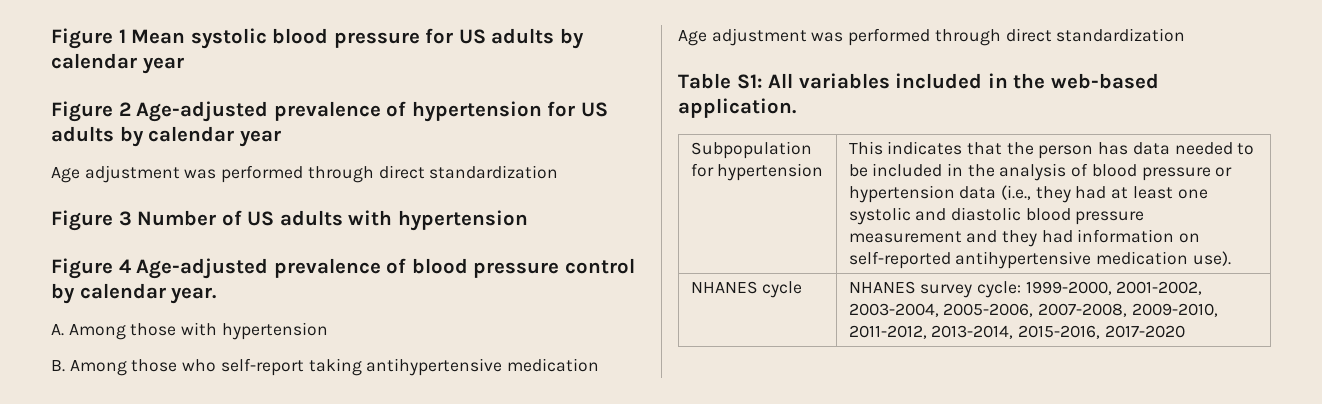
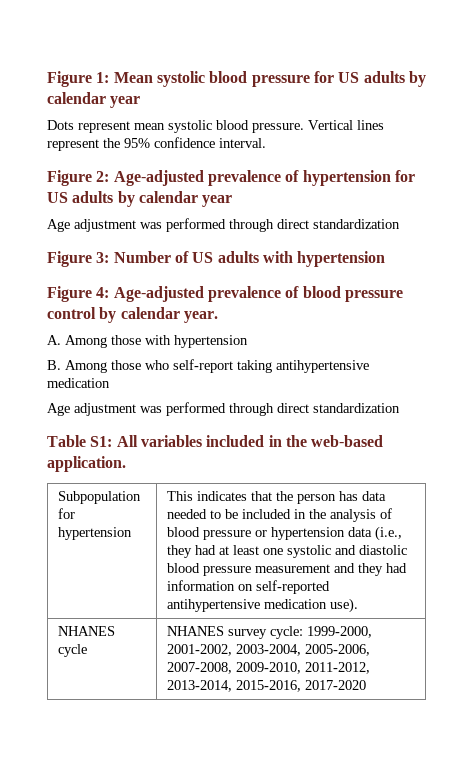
[51,28,126,49] Figure 1 -> [47,71,110,87] Figure 1:
[51,101,131,122] // Figure 2 -> [47,120,384,133] [47,137,266,151] [47,170,110,186] // Dots represent mean systolic blood pressure. Vertical lines represent the 95% confidence interval. // Figure 2:
[118,211,132,226] 3 -> [96,252,110,263] 3:
[118,259,131,273] 4 -> [96,287,110,298] 4:

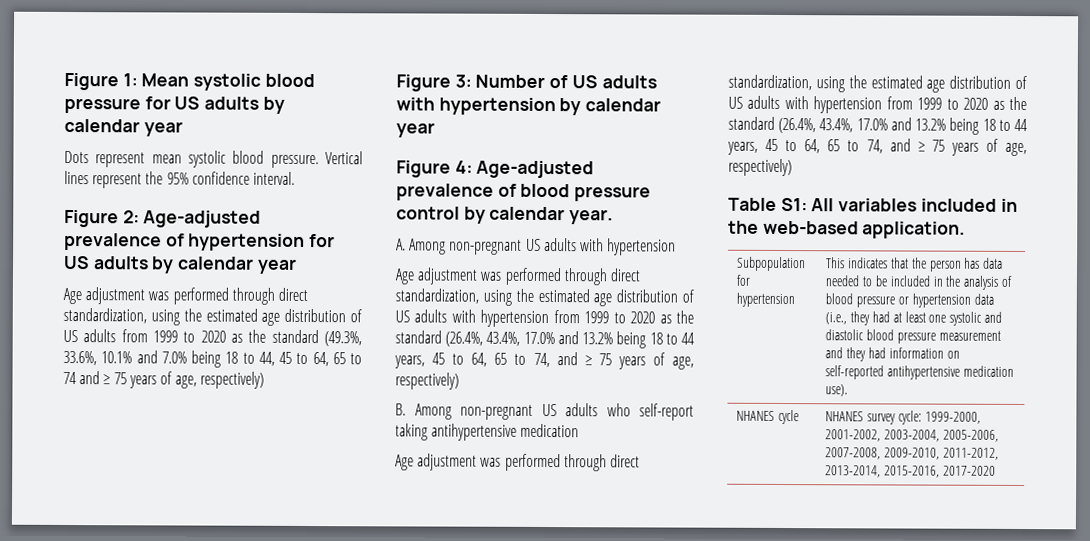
[313,219,400,229] standardization -> [63,307,362,326] [63,329,362,347] [63,350,362,368] [63,371,265,389] standardization, using the estimated age distribution of US adults from 1999 to 2020 as the standard (49.3%, 33.6%, 10.1% and 7.0% being 18 to 44, 45 to 64, 65 to 74 and ≥ 75 years of age, respectively)
(386, 259) none -> [559,98,662,116] [396,122,435,138] by calendar year
[111,335,248,348] those with hypertension -> [449,237,677,256] [395,267,641,286] [395,288,694,307] [395,309,694,328] [395,330,695,349] [394,352,694,370] [395,372,459,390] non-pregnant US adults with hypertension // Age adjustment was performed through direct standardization, using the estimated age distribution of US adults with hypertension from 1999 to 2020 as the standard (26.4%, 43.4%, 17.0% and 13.2% being 18 to 44 years, 45 to 64, 65 to 74, and ≥ 75 years of age, respectively)
[111,360,141,370] those -> [460,403,598,420] non-pregnant US adults
[313,403,400,413] standardization -> [728,74,1027,93] [728,95,1027,114] [728,116,1028,135] [727,138,1027,157] [728,158,792,177] standardization, using the estimated age distribution of US adults with hypertension from 1999 to 2020 as the standard (26.4%, 43.4%, 17.0% and 13.2% being 18 to 44 years, 45 to 64, 65 to 74, and ≥ 75 years of age, respectively)

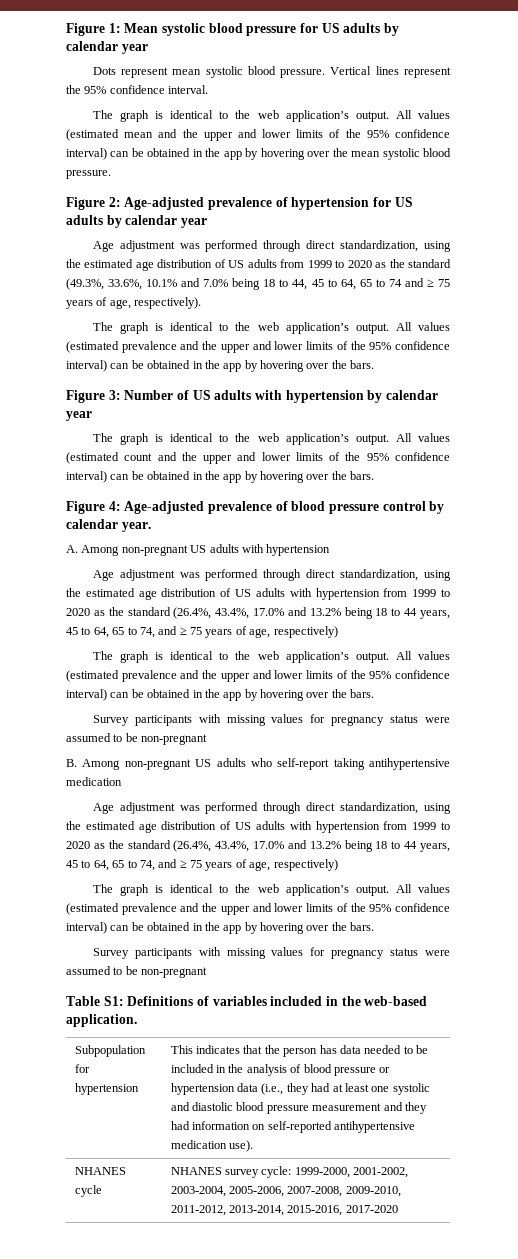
(295, 178) none -> [92,110,450,122] [66,129,451,141] [66,148,451,160] [66,170,111,179] // The graph is identical to the web application’s output. All values (estimated mean and the upper and lower limits of the 95% confidence interval) can be obtained in the app by hovering over the mean systolic blood pressure.
[200,371,265,389] respectively) -> [134,297,202,309] [92,322,450,334] [66,341,450,353] [66,360,375,372] respectively). // The graph is identical to the web application’s output. All values (estimated prevalence and the upper and lower limits of the 95% confidence interval) can be obtained in the app by hovering over the bars.
(435, 130) none -> [92,433,450,445] [66,452,450,464] [66,471,375,483] // The graph is identical to the web application’s output. All values (estimated count and the upper and lower limits of the 95% confidence interval) can be obtained in the app by hovering over the bars.
(459, 381) none -> [92,651,450,663] [66,670,450,682] [66,689,375,701] [92,714,451,726] [66,733,208,745] // The graph is identical to the web application’s output. All values (estimated prevalence and the upper and lower limits of the 95% confidence interval) can be obtained in the app by hovering over the bars. // Survey participants with missing values for pregnancy status were assumed to be non-pregnant
(792, 167) none -> [92,884,450,896] [66,903,450,915] [66,922,375,934] [92,947,451,959] [66,966,208,978] // The graph is identical to the web application’s output. All values (estimated prevalence and the upper and lower limits of the 95% confidence interval) can be obtained in the app by hovering over the bars. // Survey participants with missing values for pregnancy status were assumed to be non-pregnant
[811,198,835,212] All -> [127,996,209,1006] Definitions of

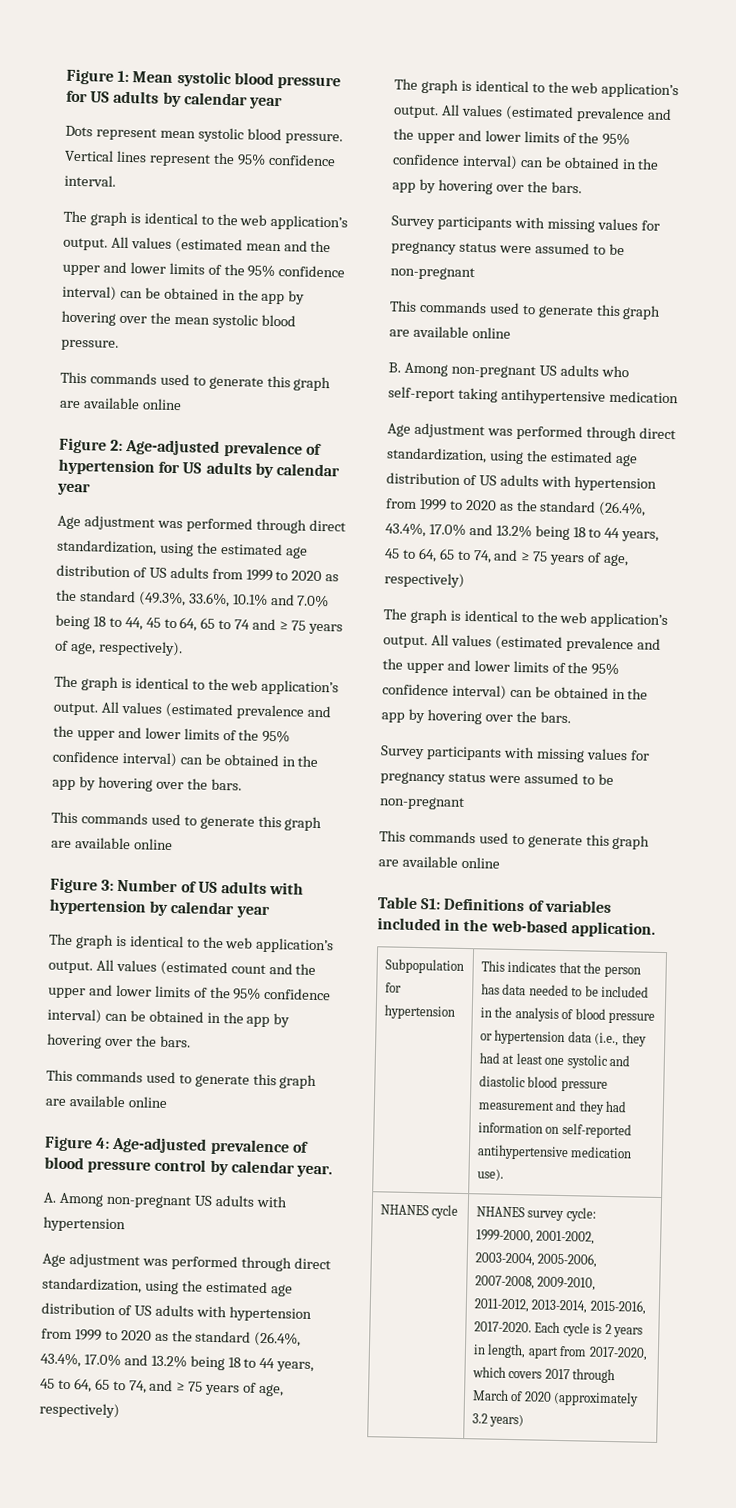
(111, 174) none -> [60,371,332,392] [59,397,182,411] // This commands used to generate this graph are available online
(375, 364) none -> [51,811,323,832] [51,837,173,851] // This commands used to generate this graph are available online
(375, 475) none -> [46,1069,318,1090] [45,1095,168,1108] // This commands used to generate this graph are available online
(208, 739) none -> [389,300,662,320] [389,325,511,339] // This commands used to generate this graph are available online
(208, 972) none -> [379,830,651,850] [378,855,500,869] // This commands used to generate this graph are available online
[345,1205,398,1213] 2017-2020 -> [473,1321,644,1338] [472,1343,648,1361] [471,1366,616,1384] [471,1389,640,1407] [471,1413,525,1428] 2017-2020. Each cycle is 2 years in length, apart from 2017-2020, which covers 2017 through March of 2020 (approximately 3.2 years)

